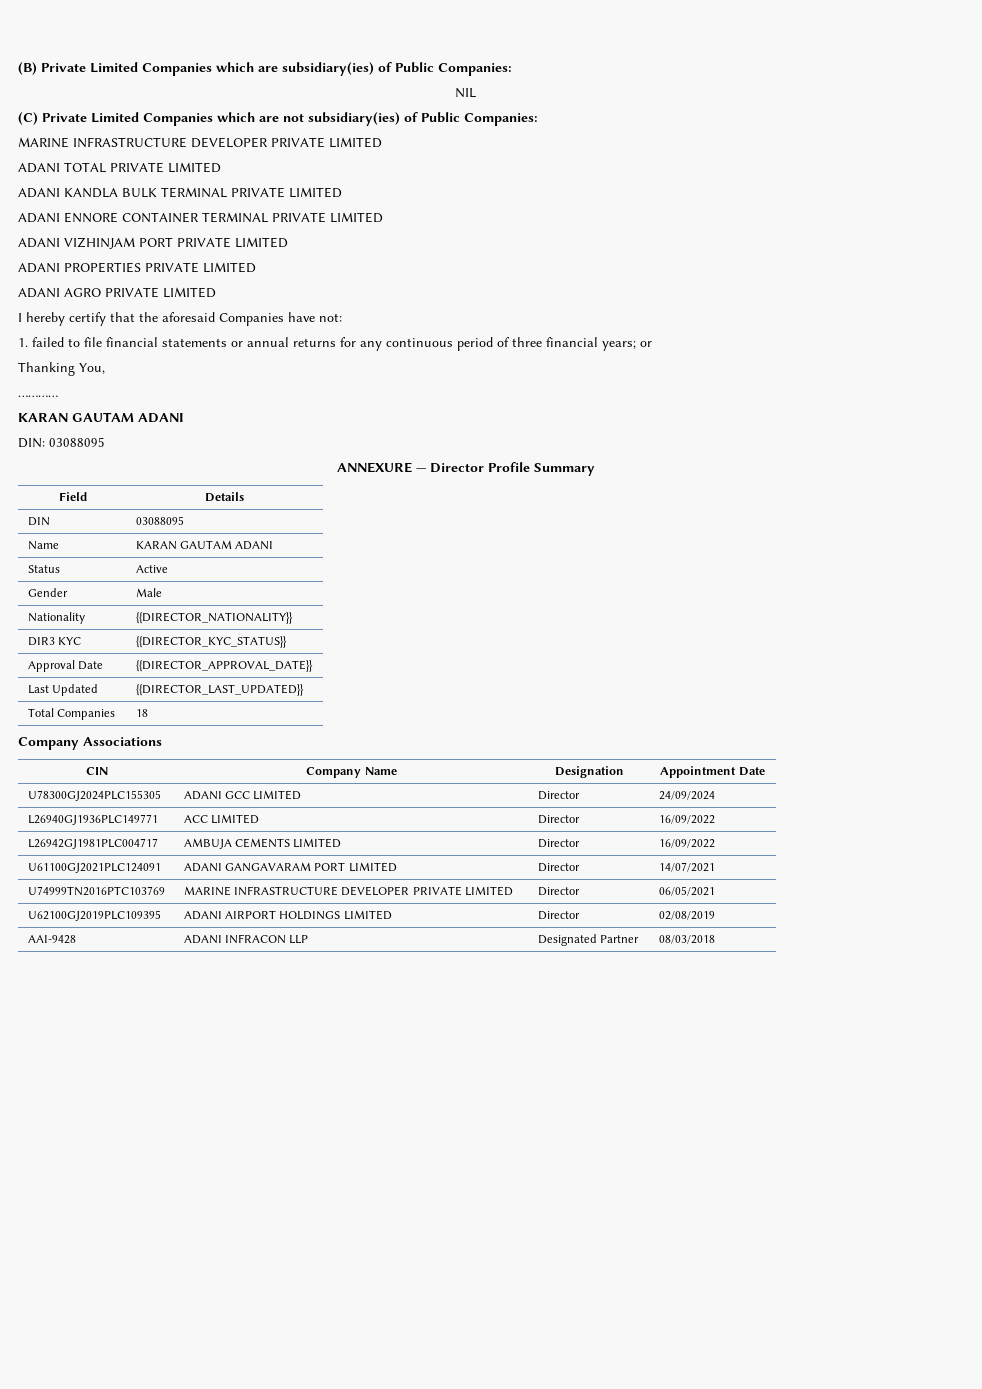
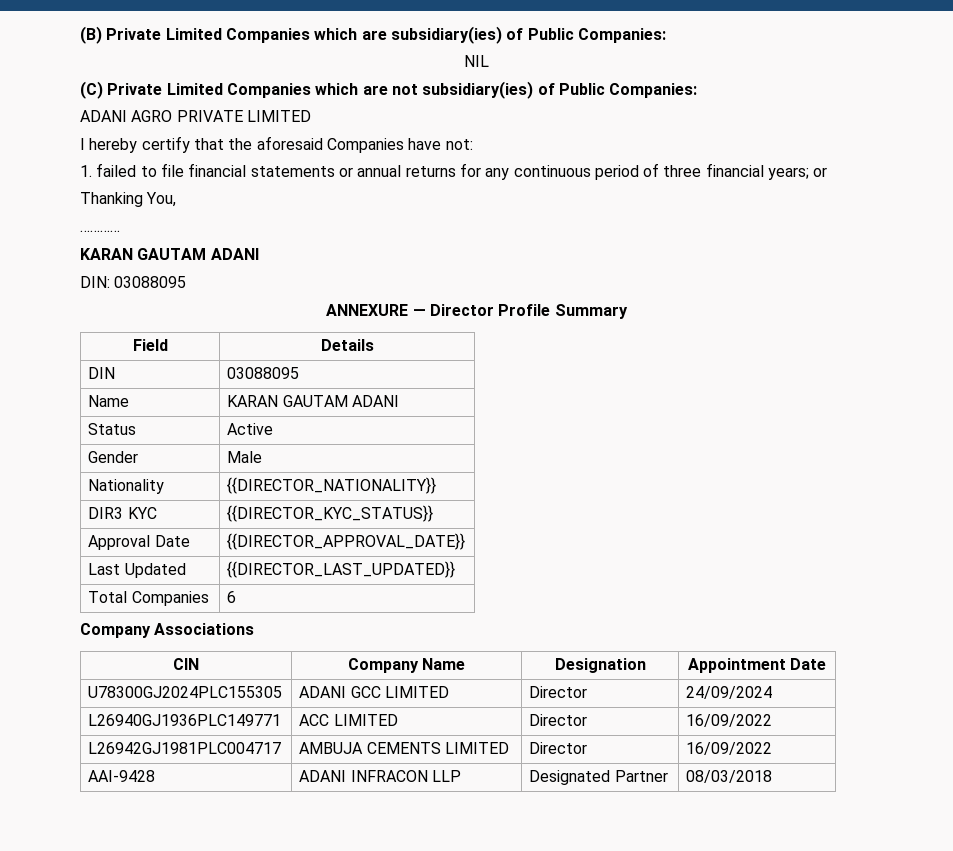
[18,137,382,148] [18,162,221,173] [18,187,342,198] [18,212,383,223] [18,237,288,249] [18,262,256,273] // MARINE INFRASTRUCTURE DEVELOPER PRIVATE LIMITED // ADANI TOTAL PRIVATE LIMITED // ADANI KANDLA BULK TERMINAL PRIVATE LIMITED // ADANI ENNORE CONTAINER TERMINAL PRIVATE LIMITED // ADANI VIZHINJAM PORT PRIVATE LIMITED // ADANI PROPERTIES PRIVATE LIMITED -> (698, 90) none
[135,709,148,717] 18 -> [227,591,237,603] 6
[27,863,161,873] [183,862,397,872] [537,863,580,872] [658,862,715,872] [27,886,165,896] [183,886,513,896] [537,887,580,896] [658,886,715,896] [27,910,161,921] [183,910,392,920] [537,911,580,920] [658,911,715,920] // U61100GJ2021PLC124091 | ADANI GANGAVARAM PORT LIMITED | Director | 14/07/2021 // U74999TN2016PTC103769 | MARINE INFRASTRUCTURE DEVELOPER PRIVATE LIMITED | Director | 06/05/2021 // U62100GJ2019PLC109395 | ADANI AIRPORT HOLDINGS LIMITED | Director | 02/08/2019 -> (773, 748) none

